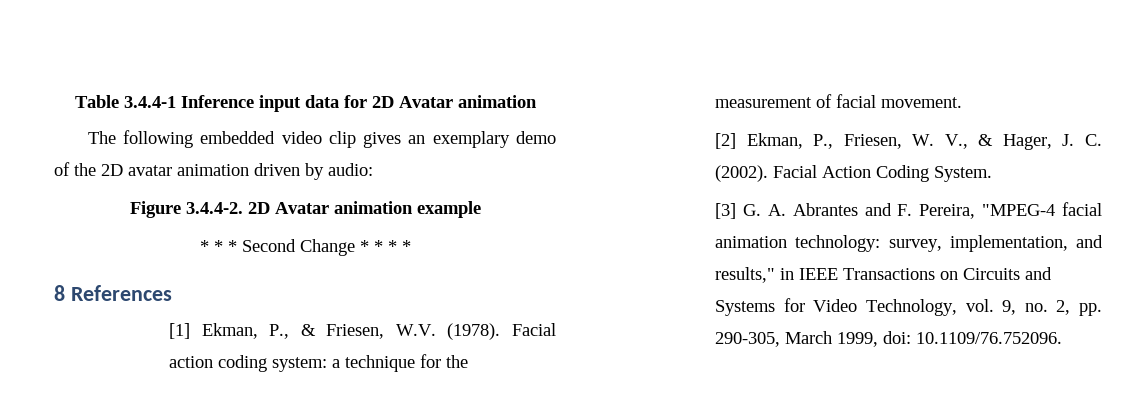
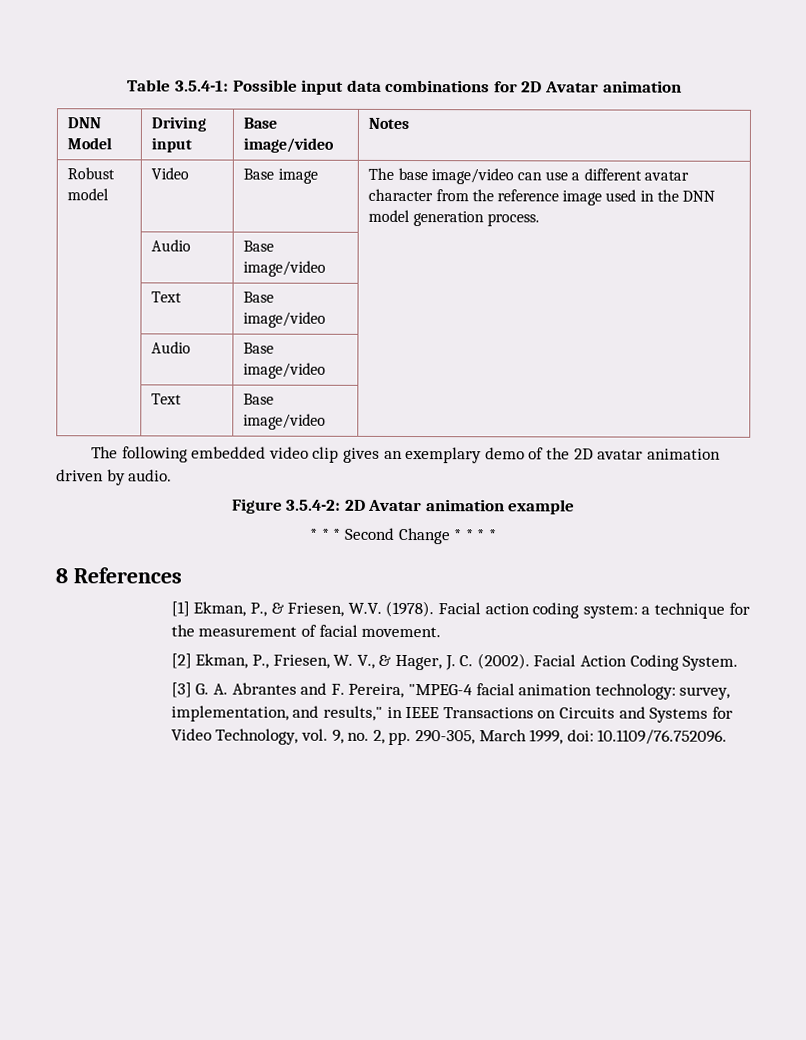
[123,95,254,108] 3.4.4-1 Inference -> [174,79,298,92] 3.5.4-1: Possible
(339, 101) none -> [385,79,491,93] combinations
(537, 101) none -> [67,117,102,129] [67,137,113,150] [151,116,207,132] [151,137,193,153] [243,117,278,129] [243,137,335,153] [368,117,410,130] [67,167,116,180] [67,188,110,201] [151,167,190,180] [243,168,318,184] [368,167,689,185] [368,188,715,206] [368,209,539,227] [151,239,192,252] [243,240,275,252] [243,260,327,277] [151,291,183,303] [243,291,275,303] [243,311,327,328] [151,341,192,354] [243,342,275,354] [243,362,327,379] [151,393,183,405] [243,393,275,405] [243,413,327,430] // DNN Model | Driving input | Base image/video | Notes // Robust model | Video | Base image | The base image/video can use a different avatar character from the reference image used in the DNN model generation process. // | Audio | Base image/video | // | Text | Base image/video | // | Audio | Base image/video | // | Text | Base image/video |
[328,163,373,176] audio: -> [128,469,173,482] audio.
[185,202,243,214] 3.4.4-2. -> [286,499,342,511] 3.5.4-2:

